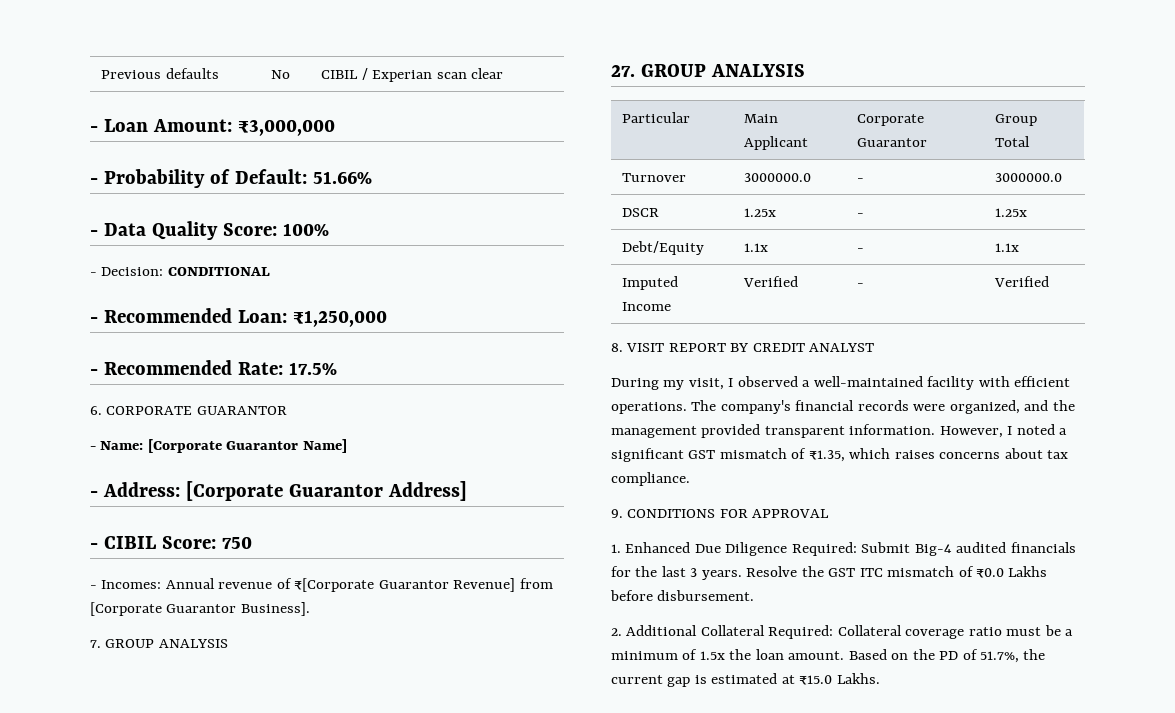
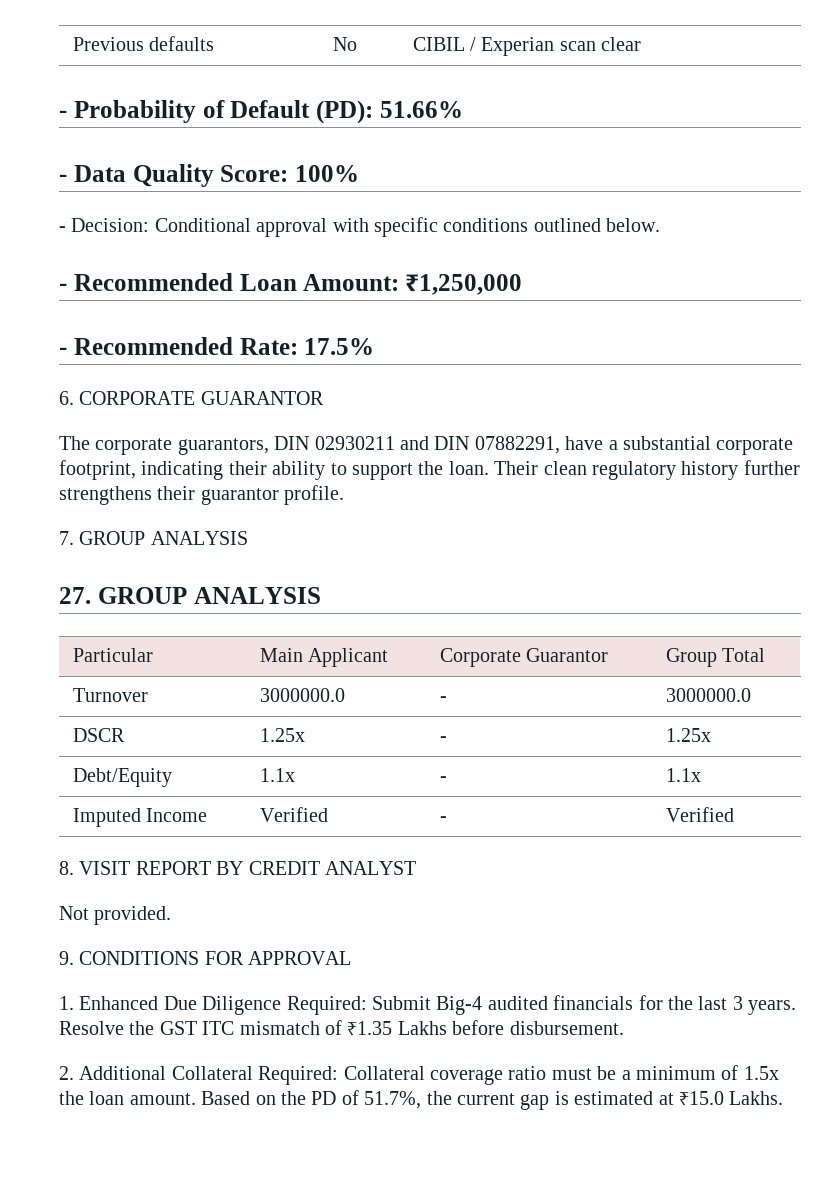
[90,119,335,136] // - Loan Amount: ₹3,000,000 -> (642, 44) none
[234,169,307,184] Default: -> [230,100,373,124] Default (PD):
[167,267,270,276] [90,308,287,323] CONDITIONAL // - Recommended Loan: -> [154,217,661,237] [59,273,400,291] Conditional approval with specific conditions outlined below. // - Recommended Loan Amount:
[90,439,347,453] [90,481,467,501] [90,536,252,549] [90,578,553,592] [90,602,310,616] - Name: [Corporate Guarantor Name] // - Address: [Corporate Guarantor Address] // - CIBIL Score: 750 // - Incomes: Annual revenue of ₹[Corporate Guarantor Revenue] from [Corporate Guarantor Business]. -> [59,436,794,455] [59,460,800,480] [59,485,345,505] The corporate guarantors, DIN 02930211 and DIN 07882291, have a substantial corporate footprint, indicating their ability to support the loan. Their clean regulatory history further strengthens their guarantor profile.
[611,376,1071,390] [611,400,1075,414] [611,424,1068,438] [611,448,1069,462] [611,472,690,486] During my visit, I observed a well-maintained facility with efficient operations. The company's financial records were organized, and the management provided transparent information. However, I noted a significant GST mismatch of ₹1.35, which raises concerns about tax compliance. -> [59,906,172,925] Not provided.
[976,568,1005,578] ₹0.0 -> [347,1021,393,1036] ₹1.35

